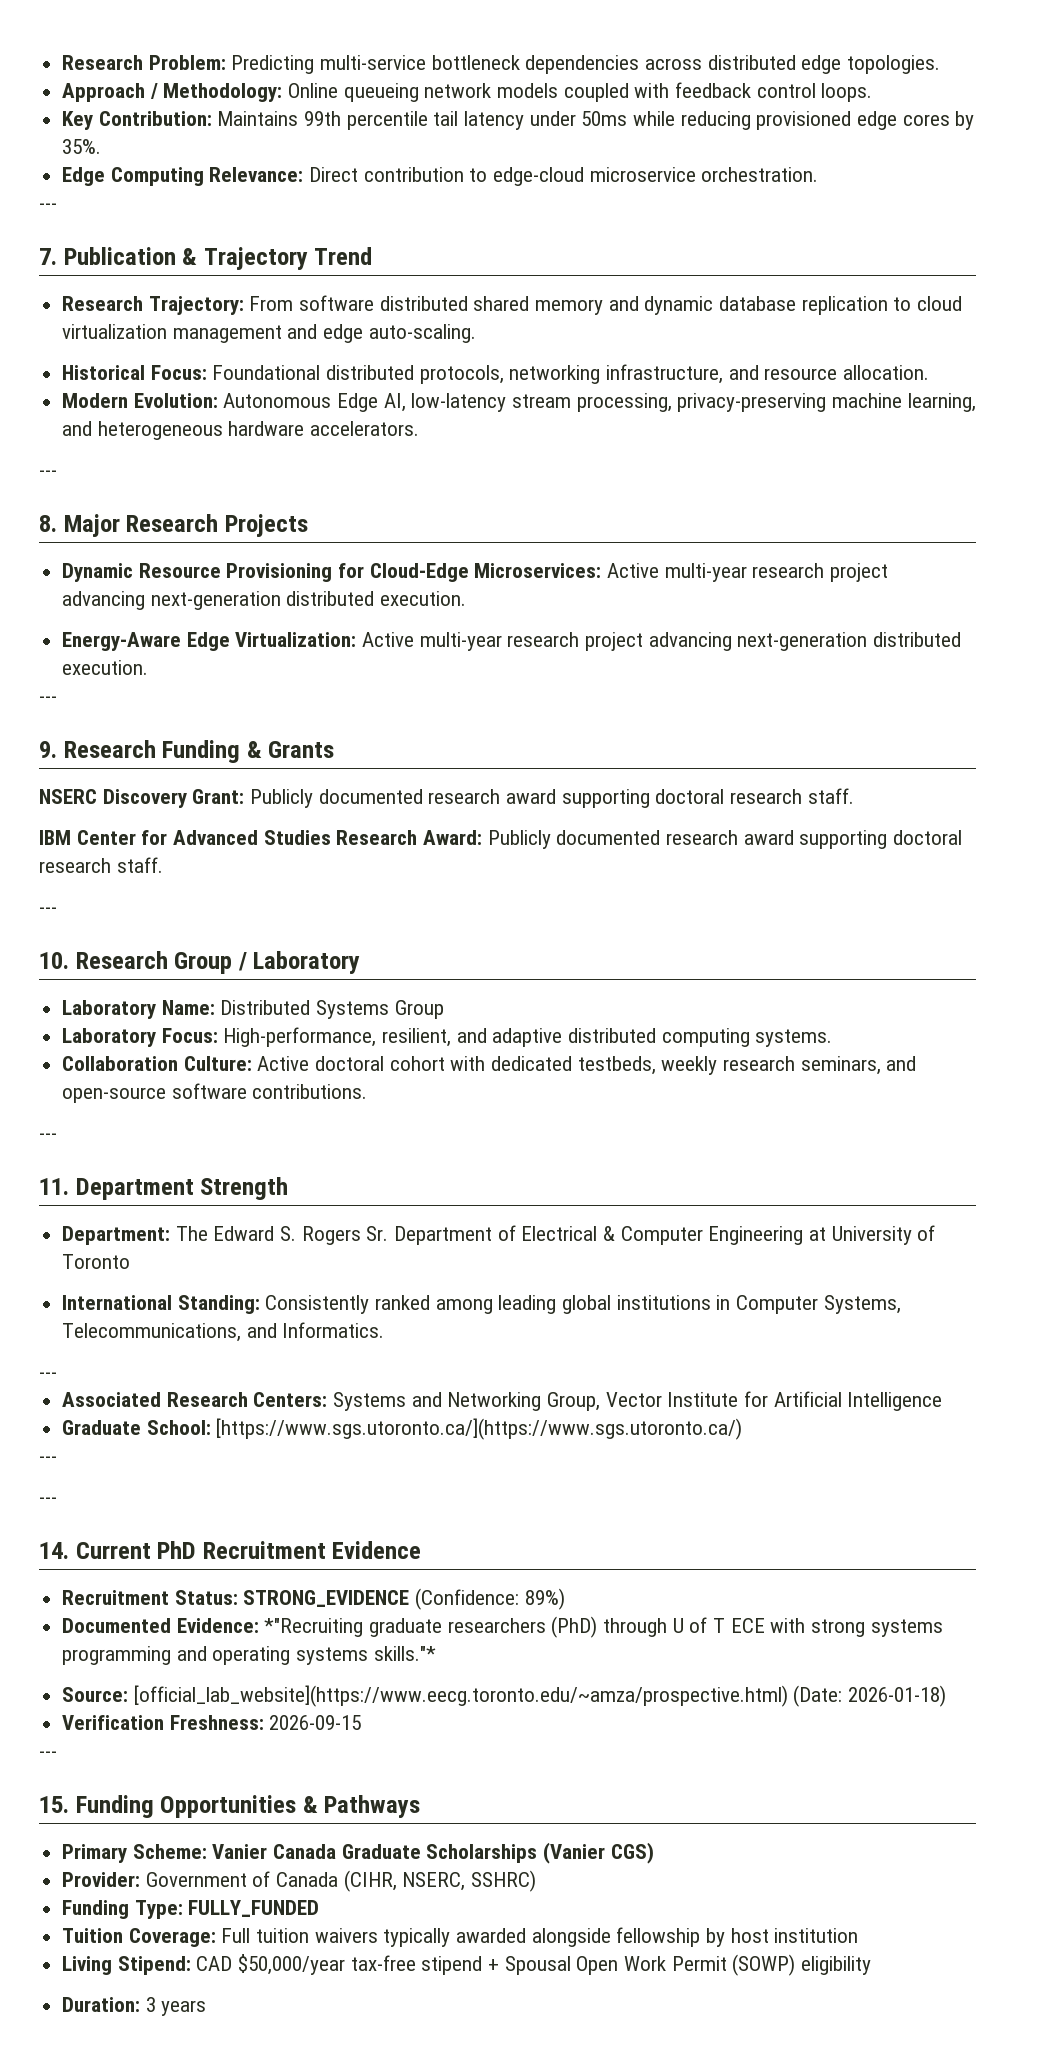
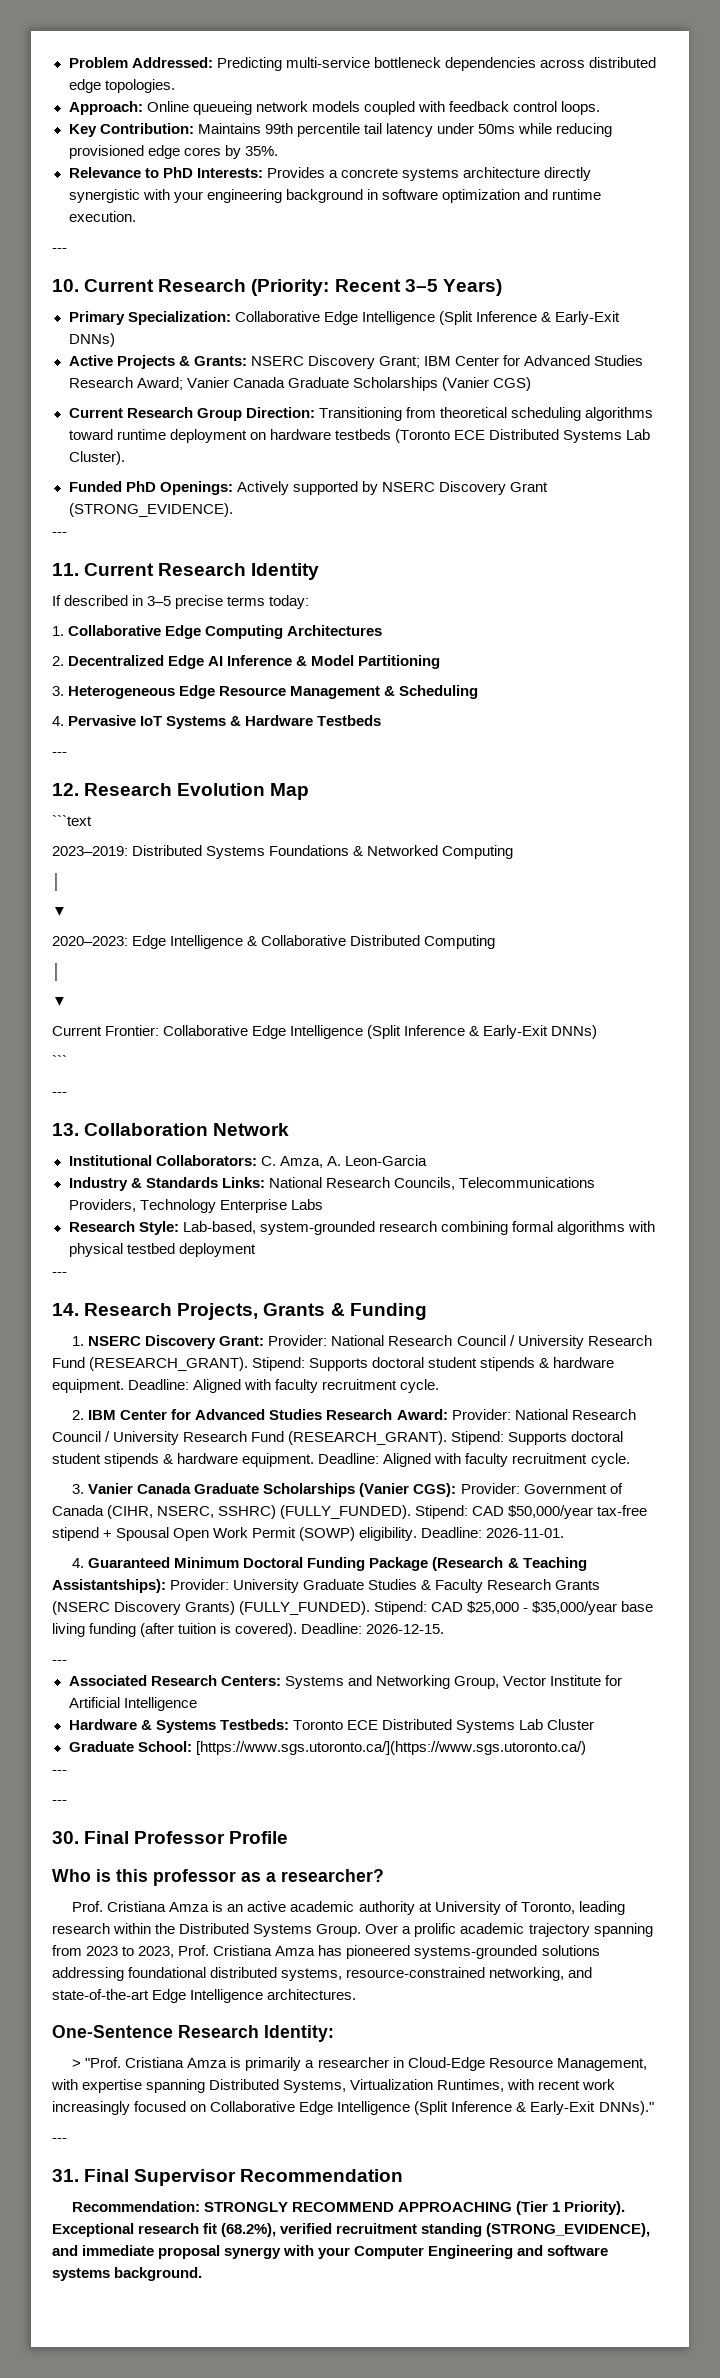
[62,55,226,70] Research Problem: -> [68,57,213,68] Problem Addressed:
[62,83,283,102] Approach / Methodology: -> [68,101,143,115] Approach:
[62,167,819,186] [39,203,57,210] [39,247,373,270] [62,295,963,315] [62,324,476,343] [62,364,930,384] [62,393,976,412] [62,421,420,440] [39,470,57,477] [39,514,308,537] [62,563,889,582] [62,591,467,610] [62,632,962,651] [62,660,149,675] [39,696,57,703] [39,740,335,763] Edge Computing Relevance: Direct contribution to edge-cloud microservice orchestration. // --- // 7. Publication & Trajectory Trend // Research Trajectory: From software distributed shared memory and dynamic database replication to cloud virtualization management and edge auto-scaling. // Historical Focus: Foundational distributed protocols, networking infrastructure, and resource allocation. // Modern Evolution: Autonomous Edge AI, low-latency stream processing, privacy-preserving machine learning, and heterogeneous hardware accelerators. // --- // 8. Major Research Projects // Dynamic Resource Provisioning for Cloud-Edge Microservices: Active multi-year research project advancing next-generation distributed execution. // Energy-Aware Edge Virtualization: Active multi-year research project advancing next-generation distributed execution. // --- // 9. Research Funding & Grants // -> [68,167,591,181] [68,189,601,203] [68,211,136,222] [52,248,67,252] [52,279,502,296] [68,311,620,325] [68,333,115,347] [68,355,644,369] [68,377,531,391] [68,407,653,421] [68,429,650,443] [68,451,125,465] [68,481,548,495] [68,503,233,517] [52,532,67,536] [52,563,320,580] [52,595,310,609] [52,625,383,639] [52,655,441,669] [52,685,479,699] [52,715,382,729] [52,752,67,756] [52,783,310,800] [52,815,92,826] [52,845,514,859] [52,873,61,891] [52,907,67,916] [52,935,496,949] [52,963,61,981] [52,997,67,1006] [52,1025,598,1039] [52,1055,67,1066] [52,1092,67,1096] [52,1123,290,1136] [68,1155,427,1168] [68,1177,595,1191] [68,1199,323,1213] [68,1221,655,1235] [68,1243,256,1257] [52,1272,67,1276] [52,1303,427,1320] [72,1336,85,1346] Relevance to PhD Interests: Provides a concrete systems architecture directly synergistic with your engineering background in software optimization and runtime execution. // --- // 10. Current Research (Priority: Recent 3–5 Years) // Primary Specialization: Collaborative Edge Intelligence (Split Inference & Early-Exit DNNs) // Active Projects & Grants: NSERC Discovery Grant; IBM Center for Advanced Studies Research Award; Vanier Canada Graduate Scholarships (Vanier CGS) // Current Research Group Direction: Transitioning from theoretical scheduling algorithms toward runtime deployment on hardware testbeds (Toronto ECE Distributed Systems Lab Cluster). // Funded PhD Openings: Actively supported by NSERC Discovery Grant (STRONG_EVIDENCE). // --- // 11. Current Research Identity // If described in 3–5 precise terms today: // 1. Collaborative Edge Computing Architectures // 2. Decentralized Edge AI Inference & Model Partitioning // 3. Heterogeneous Edge Resource Management & Scheduling // 4. Pervasive IoT Systems & Hardware Testbeds // --- // 12. Research Evolution Map // ```text // 2023–2019: Distributed Systems Foundations & Networked Computing // │ // ▼ // 2020–2023: Edge Intelligence & Collaborative Distributed Computing // │ // ▼ // Current Frontier: Collaborative Edge Intelligence (Split Inference & Early-Exit DNNs) // ``` // --- // 13. Collaboration Network // Institutional Collaborators: C. Amza, A. Leon-Garcia // Industry & Standards Links: National Research Councils, Telecommunications Providers, Technology Enterprise Labs // Research Style: Lab-based, system-grounded research combining formal algorithms with physical testbed deployment // --- // 14. Research Projects, Grants & Funding // 1.
[250,788,854,808] Publicly documented research award supporting doctoral research staff. // -> [268,1335,652,1349] [52,1357,615,1371] [52,1379,440,1393] [72,1410,85,1420] Provider: National Research Council / University Research Fund (RESEARCH_GRANT). Stipend: Supports doctoral student stipends & hardware equipment. Deadline: Aligned with faculty recruitment cycle. // 2.
[487,830,963,849] [39,857,163,873] [39,907,57,914] [39,951,361,974] [62,1000,444,1019] [62,1027,833,1047] [62,1056,917,1075] [62,1083,368,1103] [39,1133,57,1140] [39,1177,289,1200] [62,1225,936,1245] [62,1254,131,1269] [62,1295,901,1314] [62,1322,385,1342] Publicly documented research award supporting doctoral research staff. // --- // 10. Research Group / Laboratory // Laboratory Name: Distributed Systems Group // Laboratory Focus: High-performance, resilient, and adaptive distributed computing systems. // Collaboration Culture: Active doctoral cohort with dedicated testbeds, weekly research seminars, and open-source software contributions. // --- // 11. Department Strength // Department: The Edward S. Rogers Sr. Department of Electrical & Computer Engineering at University of Toronto // International Standing: Consistently ranked among leading global institutions in Computer Systems, Telecommunications, and Informatics. -> [451,1409,636,1420] [52,1431,624,1445] [52,1453,630,1467] [72,1483,623,1497] [52,1505,648,1519] [52,1527,565,1541] [72,1557,587,1571] [52,1579,601,1593] [52,1601,654,1615] [52,1623,445,1637] Provider: National Research Council / University Research Fund (RESEARCH_GRANT). Stipend: Supports doctoral student stipends & hardware equipment. Deadline: Aligned with faculty recruitment cycle. // 3. Vanier Canada Graduate Scholarships (Vanier CGS): Provider: Government of Canada (CIHR, NSERC, SSHRC) (FULLY_FUNDED). Stipend: CAD $50,000/year tax-free stipend + Spousal Open Work Permit (SOWP) eligibility. Deadline: 2026-11-01. // 4. Guaranteed Minimum Doctoral Funding Package (Research & Teaching Assistantships): Provider: University Graduate Studies & Faculty Research Grants (NSERC Discovery Grants) (FULLY_FUNDED). Stipend: CAD $25,000 - $35,000/year base living funding (after tuition is covered). Deadline: 2026-12-15.
(943, 1401) none -> [68,1719,594,1733] // Hardware & Systems Testbeds: Toronto ECE Distributed Systems Lab Cluster
[39,1541,422,1559] [62,1588,565,1610] [62,1616,943,1638] [62,1646,436,1665] [62,1685,947,1707] [62,1715,362,1730] [39,1751,57,1758] [39,1795,421,1818] [62,1842,654,1864] [62,1870,537,1892] [62,1900,320,1919] [62,1927,859,1947] [62,1954,872,1976] [62,1997,207,2016] 14. Current PhD Recruitment Evidence // Recruitment Status: STRONG_EVIDENCE (Confidence: 89%) // Documented Evidence: *"Recruiting graduate researchers (PhD) through U of T ECE with strong systems programming and operating systems skills."* // Source: [official_lab_website](https://www.eecg.toronto.edu/~amza/prospective.html) (Date: 2026-01-18) // Verification Freshness: 2026-09-15 // --- // 15. Funding Opportunities & Pathways // Primary Scheme: Vanier Canada Graduate Scholarships (Vanier CGS) // Provider: Government of Canada (CIHR, NSERC, SSHRC) // Funding Type: FULLY_FUNDED // Tuition Coverage: Full tuition waivers typically awarded alongside fellowship by host institution // Living Stipend: CAD $50,000/year tax-free stipend + Spousal Open Work Permit (SOWP) eligibility // Duration: 3 years -> [52,1831,289,1844] [52,1869,384,1886] [72,1901,625,1915] [52,1923,653,1937] [52,1945,600,1959] [52,1967,593,1981] [52,1989,357,2003] [52,2025,334,2042] [72,2057,647,2071] [51,2079,616,2093] [52,2101,654,2115] [52,2138,67,2142] [52,2169,404,2186] [72,2201,626,2215] [52,2223,651,2237] [52,2245,609,2259] [52,2267,203,2281] 30. Final Professor Profile // Who is this professor as a researcher? // Prof. Cristiana Amza is an active academic authority at University of Toronto, leading research within the Distributed Systems Group. Over a prolific academic trajectory spanning from 2023 to 2023, Prof. Cristiana Amza has pioneered systems-grounded solutions addressing foundational distributed systems, resource-constrained networking, and state-of-the-art Edge Intelligence architectures. // One-Sentence Research Identity: // > "Prof. Cristiana Amza is primarily a researcher in Cloud-Edge Resource Management, with expertise spanning Distributed Systems, Virtualization Runtimes, with recent work increasingly focused on Collaborative Edge Intelligence (Split Inference & Early-Exit DNNs)." // --- // 31. Final Supervisor Recommendation // Recommendation: STRONGLY RECOMMEND APPROACHING (Tier 1 Priority). Exceptional research fit (68.2%), verified recruitment standing (STRONG_EVIDENCE), and immediate proposal synergy with your Computer Engineering and software systems background.

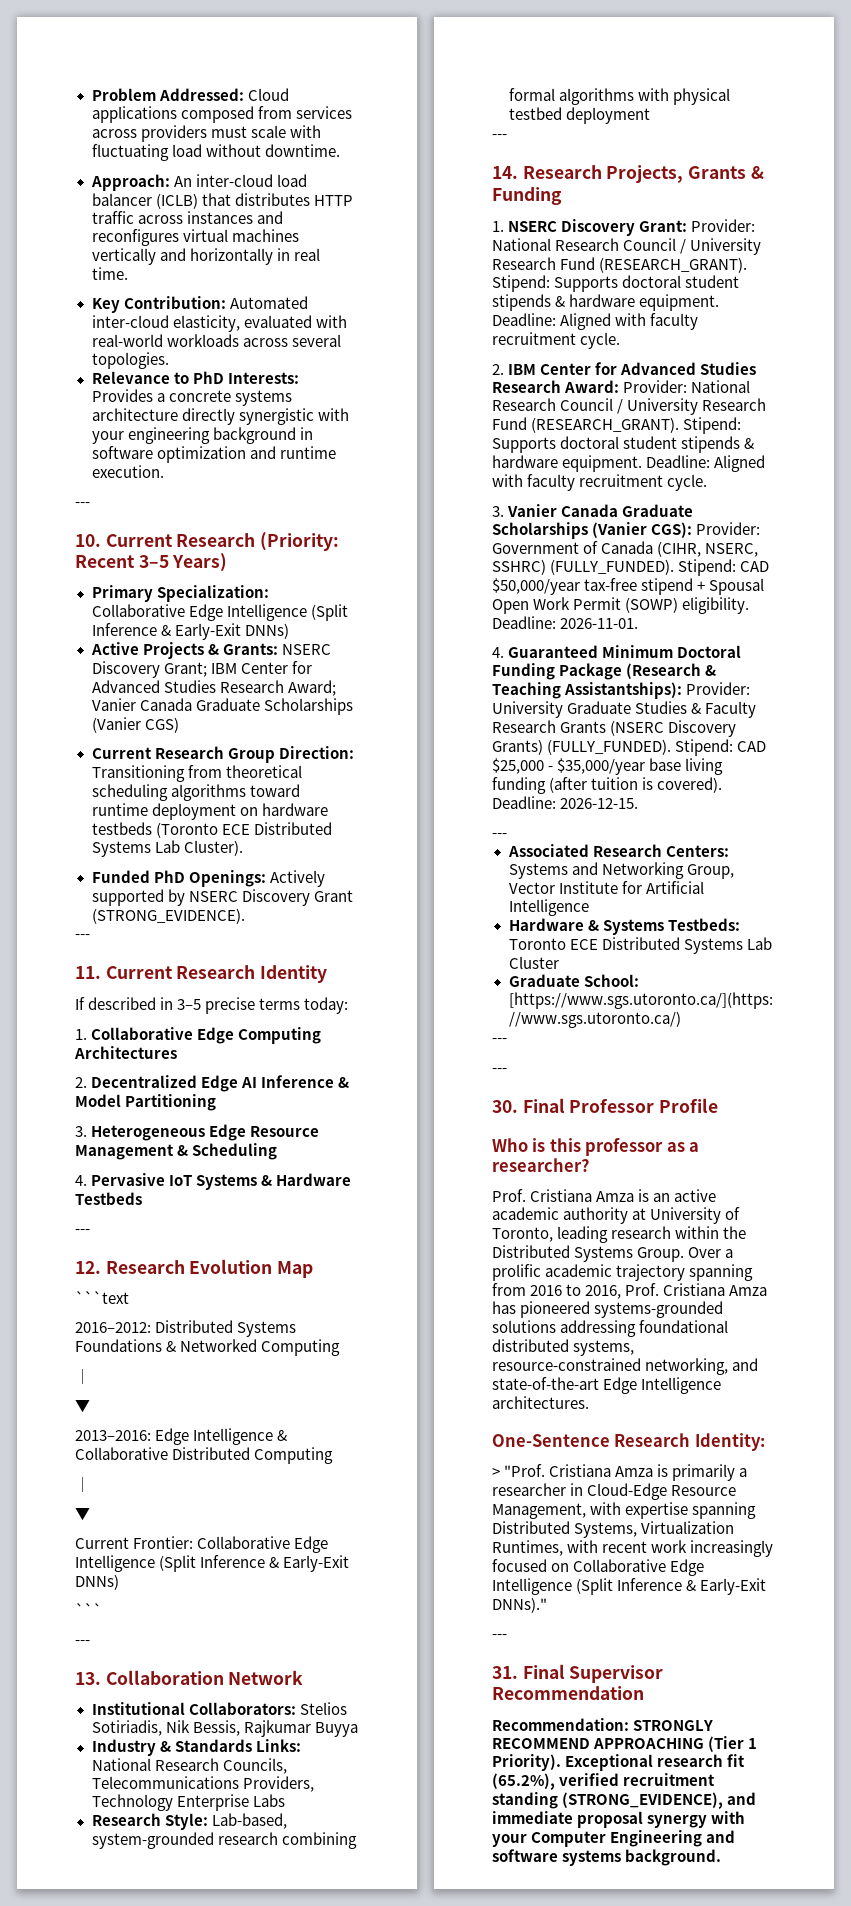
[216,57,656,71] [68,79,175,93] [68,101,600,115] [68,123,613,137] [68,145,278,159] Predicting multi-service bottleneck dependencies across distributed edge topologies. // Approach: Online queueing network models coupled with feedback control loops. // Key Contribution: Maintains 99th percentile tail latency under 50ms while reducing provisioned edge cores by 35%. -> [247,88,289,101] [91,106,352,123] [91,125,321,142] [91,144,340,161] [90,174,307,191] [91,193,353,209] [91,211,283,224] [91,229,299,246] [91,248,320,265] [91,267,128,280] [91,296,308,313] [91,315,347,332] [91,334,341,347] [91,352,169,369] Cloud applications composed from services across providers must scale with fluctuating load without downtime. // Approach: An inter-cloud load balancer (ICLB) that distributes HTTP traffic across instances and reconfigures virtual machines vertically and horizontally in real time. // Key Contribution: Automated inter-cloud elasticity, evaluated with real-world workloads across several topologies.
[52,846,128,856] 2023–2019: -> [75,1322,151,1333] 2016–2012:
[52,936,128,946] 2020–2023: -> [75,1430,151,1441] 2013–2016:
[260,1155,427,1168] C. Amza, A. Leon-Garcia -> [299,1702,347,1715] [91,1720,358,1737] Stelios Sotiriadis, Nik Bessis, Rajkumar Buyya
[86,1946,175,1958] 2023 to 2023, -> [530,1284,622,1299] 2016 to 2016,
[221,2223,277,2237] (68.2%), -> [492,1773,555,1790] (65.2%),

